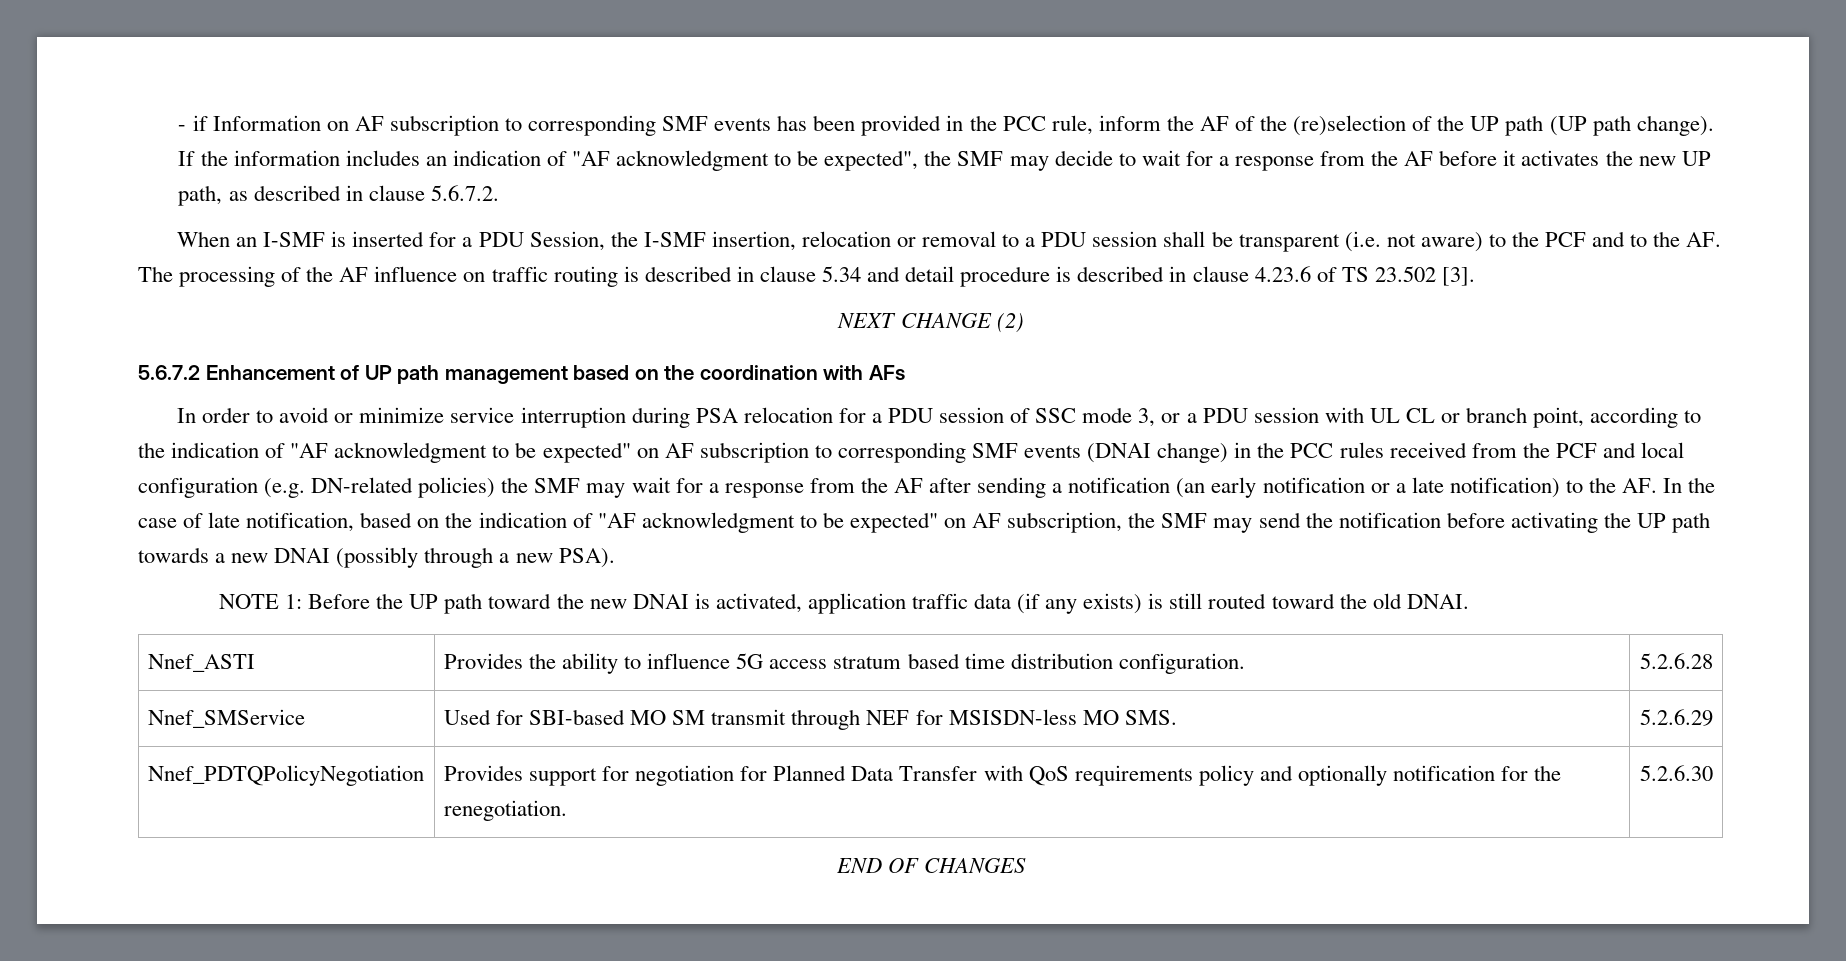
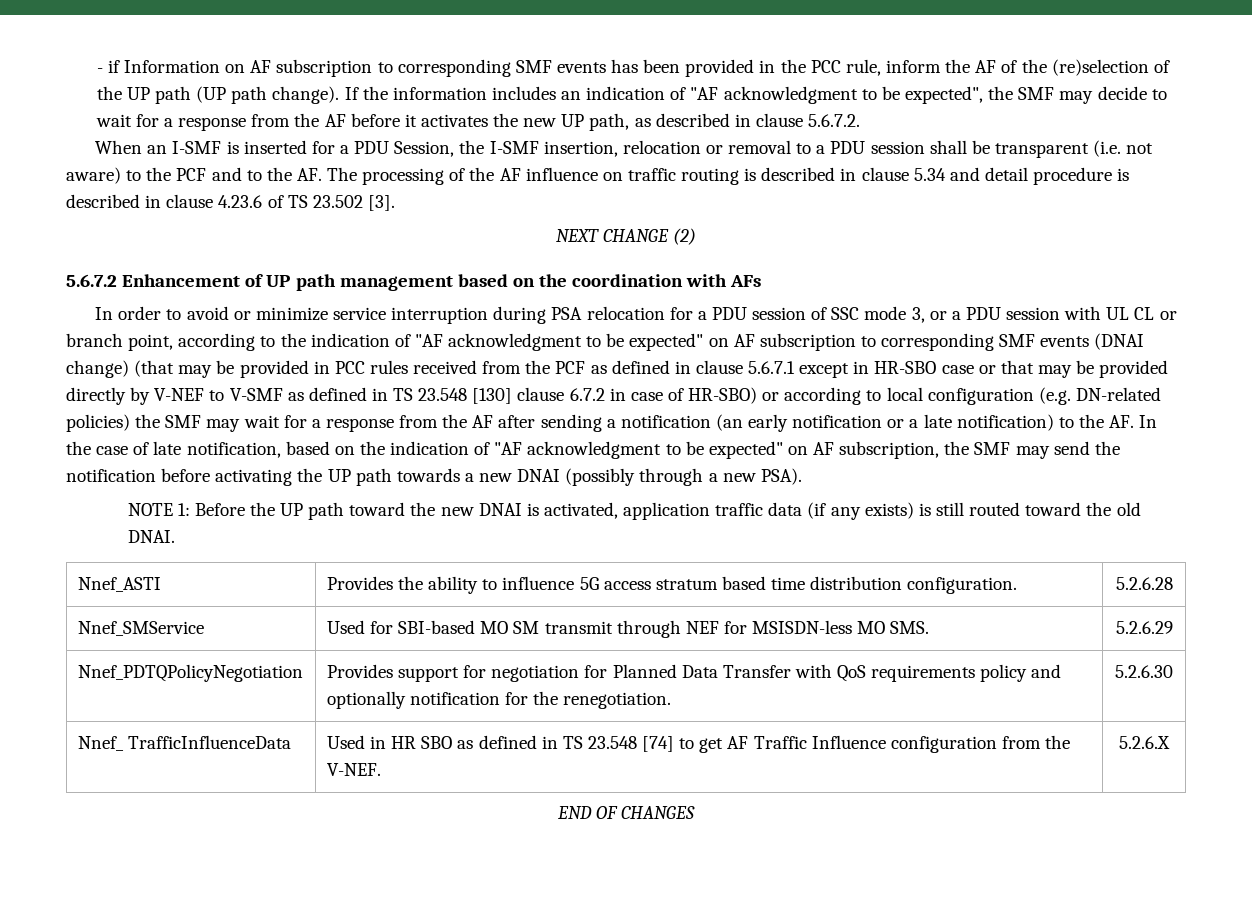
[1234,442,1285,458] in the -> [134,360,330,378] (that may be provided in
[1602,442,1636,458] and -> [590,360,1169,378] [66,387,882,405] as defined in clause 5.6.7.1 except in HR-SBO case or that may be provided directly by V-NEF to V-SMF as defined in TS 23.548 [130] clause 6.7.2 in case of HR-SBO) or according to
(1713, 773) none -> [77,735,292,751] [326,735,1071,753] [326,763,381,776] [1119,736,1170,749] // Nnef_ TrafficInfluenceData | Used in HR SBO as defined in TS 23.548 [74] to get AF Traffic Influence configuration from the V-NEF. | 5.2.6.X

